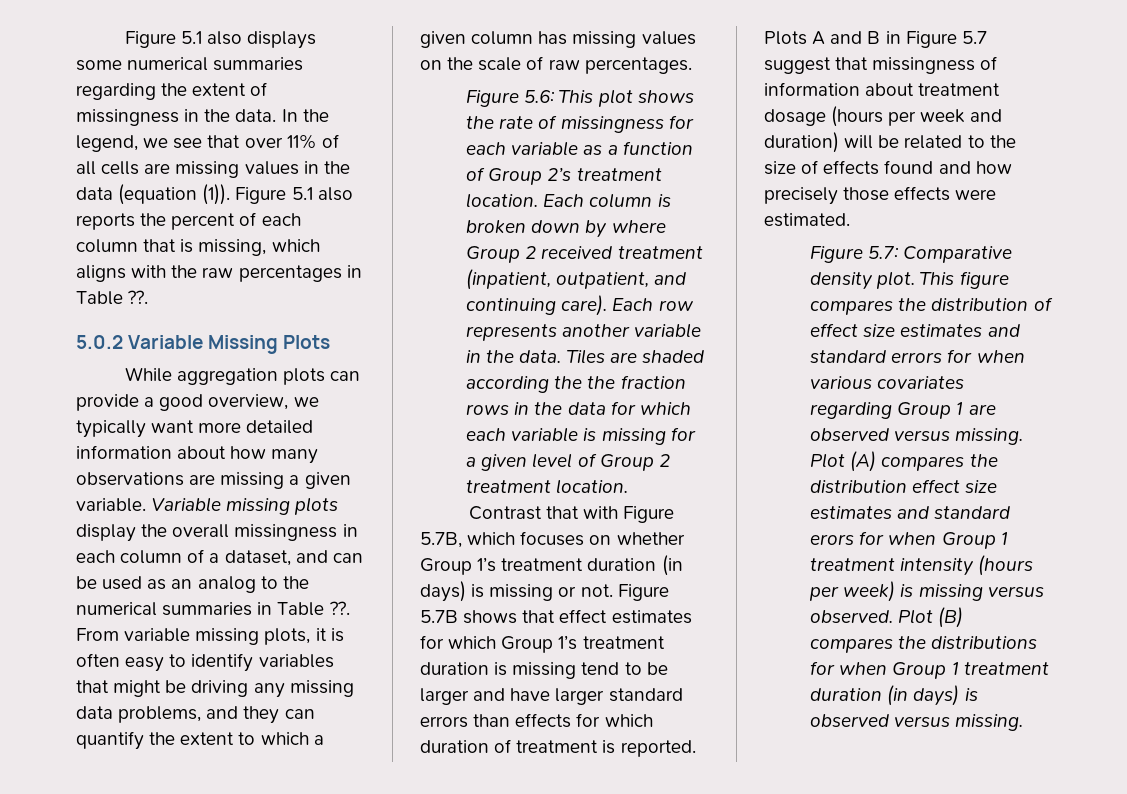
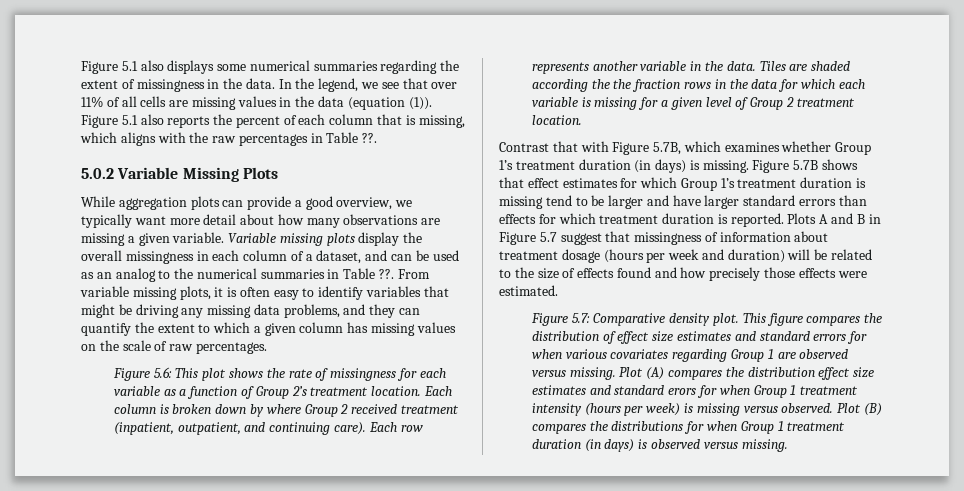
[246,420,314,434] [76,445,172,459] detailed information -> [203,214,237,225] detail
[520,531,612,546] focuses on -> [724,142,780,152] examines
[489,584,613,601] missing or not. -> [702,160,749,173] missing.
[420,739,599,753] duration of treatment -> [599,213,715,224] treatment duration

